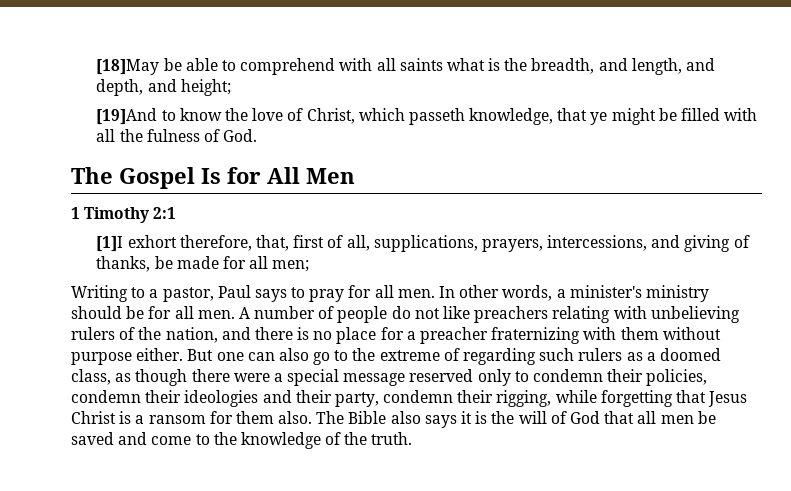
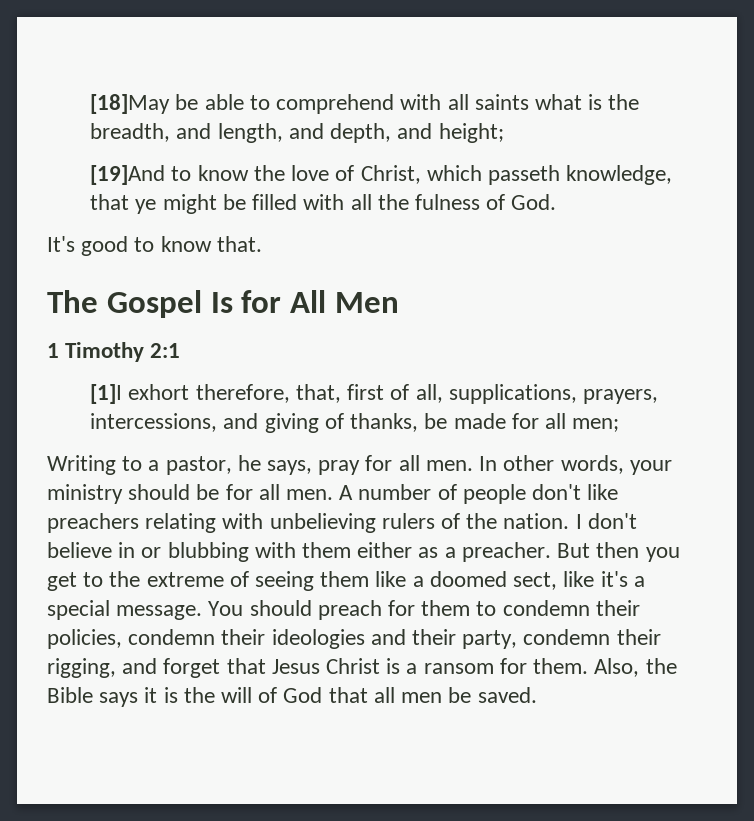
(258, 135) none -> [47,236,262,256] // It's good to know that.
[217,285,306,302] Paul says to -> [237,455,313,475] he says,
[556,285,642,298] a minister's -> [629,460,672,475] your
[391,306,440,319] do not -> [532,484,582,500] don't
[165,327,721,344] [71,348,721,365] [71,369,511,386] nation, and there is no place for a preacher fraternizing with them without purpose either. But one can also go to the extreme of regarding such rulers as a doomed class, as though there were a special message reserved only -> [503,513,637,529] [47,542,680,562] [47,571,645,591] [47,600,471,620] nation. I don't believe in or blubbing with them either as a preacher. But then you get to the extreme of seeing them like a doomed sect, like it's a special message. You should preach for them
[555,390,673,407] while forgetting -> [122,658,221,678] and forget
[235,411,421,424] them also. The Bible also -> [533,658,677,677] [47,687,93,703] them. Also, the Bible
[71,432,413,449] saved and come to the knowledge of the truth. -> [477,687,537,703] saved.

